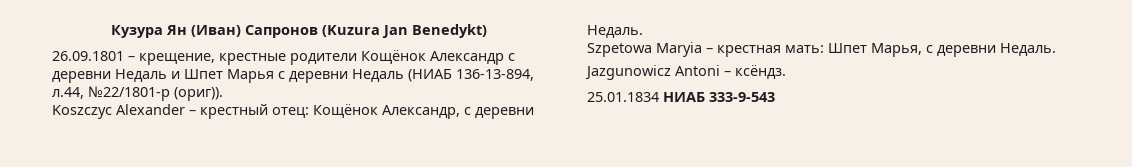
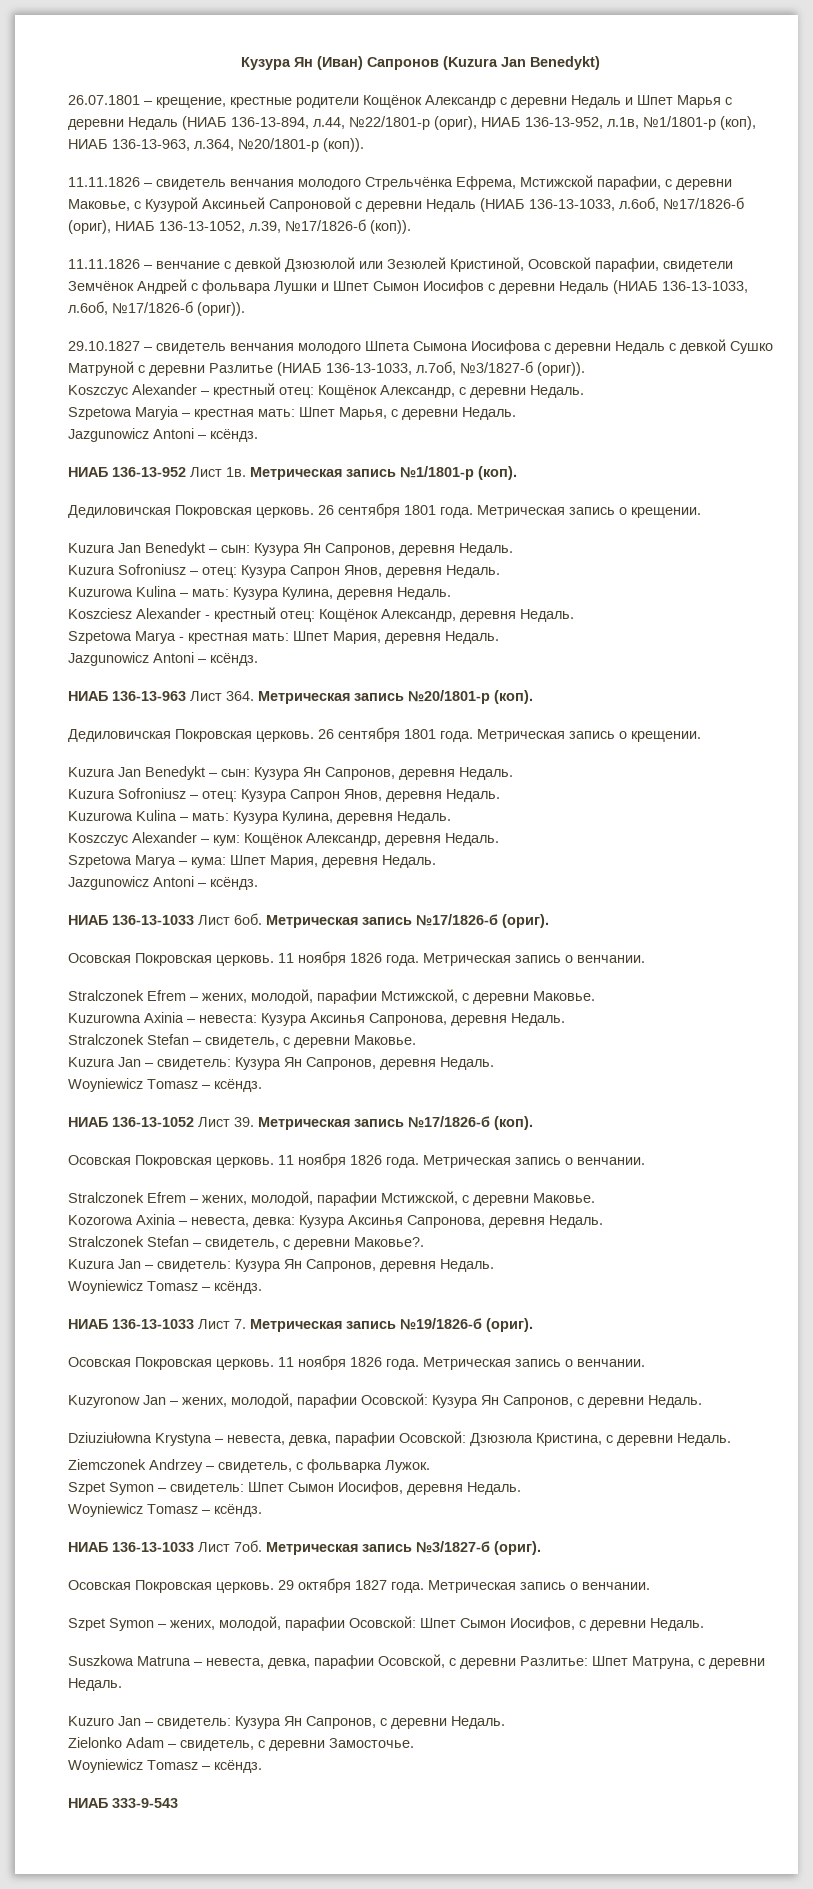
[52,51,124,61] 26.09.1801 -> [68,95,140,105] 26.07.1801
(170, 93) none -> [434,116,756,130] [68,138,364,152] [68,175,732,190] [68,197,744,212] [68,219,411,234] [68,257,733,272] [68,279,748,294] [68,301,245,316] [68,339,773,354] [68,361,533,376] (ориг), НИАБ 136-13-952, л.1в, №1/1801-р (коп), НИАБ 136-13-963, л.364, №20/1801-р (коп)). // 11.11.1826 – свидетель венчания молодого Стрельчёнка Ефрема, Мстижской парафии, с деревни Маковье, с Кузурой Аксиньей Сапроновой с деревни Недаль (НИАБ 136-13-1033, л.6об, №17/1826-б (ориг), НИАБ 136-13-1052, л.39, №17/1826-б (коп)). // 11.11.1826 – венчание с девкой Дзюзюлой или Зезюлей Кристиной, Осовской парафии, свидетели Земчёнок Андрей с фольвара Лушки и Шпет Сымон Иосифов с деревни Недаль (НИАБ 136-13-1033, л.6об, №17/1826-б (ориг)). // 29.10.1827 – свидетель венчания молодого Шпета Сымона Иосифова с деревни Недаль с девкой Сушко Матруной с деревни Разлитье (НИАБ 136-13-1033, л.7об, №3/1827-б
[587,92,659,102] 25.01.1834 -> [68,466,517,480] [68,503,701,518] [68,542,513,556] [68,564,500,578] [68,586,451,600] [68,607,574,622] [68,631,499,644] [68,652,258,666] [68,690,533,704] [68,727,701,742] [68,766,513,780] [68,788,500,802] [68,810,451,824] [68,832,499,846] [68,855,436,868] [68,876,258,890] [68,913,549,928] [68,951,645,966] [68,989,595,1004] [68,1012,565,1026] [68,1034,416,1048] [68,1057,494,1070] [68,1078,262,1092] [68,1116,533,1130] [68,1153,645,1168] [68,1191,595,1206] [68,1214,603,1228] [68,1236,424,1250] [68,1259,494,1272] [68,1280,262,1294] [68,1318,533,1332] [68,1355,645,1370] [68,1393,702,1408] [68,1431,731,1446] [68,1459,430,1473] [68,1481,521,1495] [68,1503,262,1517] [68,1540,541,1555] [68,1578,650,1593] [68,1616,704,1631] [68,1654,765,1669] [68,1678,122,1691] [68,1716,505,1729] [68,1737,414,1751] [68,1759,262,1773] НИАБ 136-13-952 Лист 1в. Метрическая запись №1/1801-р (коп). // Дедиловичская Покровская церковь. 26 сентября 1801 года. Метрическая запись о крещении. // Kuzura Jan Benedykt – сын: Кузура Ян Сапронов, деревня Недаль. // Kuzura Sofroniusz – отец: Кузура Сапрон Янов, деревня Недаль. // Kuzurowa Kulina – мать: Кузура Кулина, деревня Недаль. // Koszciesz Alexander - крестный отец: Кощёнок Александр, деревня Недаль. // Szpetowa Marya - крестная мать: Шпет Мария, деревня Недаль. // Jazgunowicz Antoni – ксёндз. // НИАБ 136-13-963 Лист 364. Метрическая запись №20/1801-р (коп). // Дедиловичская Покровская церковь. 26 сентября 1801 года. Метрическая запись о крещении. // Kuzura Jan Benedykt – сын: Кузура Ян Сапронов, деревня Недаль. // Kuzura Sofroniusz – отец: Кузура Сапрон Янов, деревня Недаль. // Kuzurowa Kulina – мать: Кузура Кулина, деревня Недаль. // Koszczyc Alexander – кум: Кощёнок Александр, деревня Недаль. // Szpetowa Marya – кума: Шпет Мария, деревня Недаль. // Jazgunowicz Antoni – ксёндз. // НИАБ 136-13-1033 Лист 6об. Метрическая запись №17/1826-б (ориг). // Осовская Покровская церковь. 11 ноября 1826 года. Метрическая запись о венчании. // Stralczonek Efrem – жених, молодой, парафии Мстижской, с деревни Маковье. // Kuzurowna Axinia – невеста: Кузура Аксинья Сапронова, деревня Недаль. // Stralczonek Stefan – свидетель, с деревни Маковье. // Kuzura Jan – свидетель: Кузура Ян Сапронов, деревня Недаль. // Woyniewicz Tomasz – ксёндз. // НИАБ 136-13-1052 Лист 39. Метрическая запись №17/1826-б (коп). // Осовская Покровская церковь. 11 ноября 1826 года. Метрическая запись о венчании. // Stralczonek Efrem – жених, молодой, парафии Мстижской, с деревни Маковье. // Kozorowa Axinia – невеста, девка: Кузура Аксинья Сапронова, деревня Недаль. // Stralczonek Stefan – свидетель, с деревни Маковье?. // Kuzura Jan – свидетель: Кузура Ян Сапронов, деревня Недаль. // Woyniewicz Tomasz – ксёндз. // НИАБ 136-13-1033 Лист 7. Метрическая запись №19/1826-б (ориг). // Осовская Покровская церковь. 11 ноября 1826 года. Метрическая запись о венчании. // Kuzyronow Jan – жених, молодой, парафии Осовской: Кузура Ян Сапронов, с деревни Недаль. // Dziuziułowna Krystyna – невеста, девка, парафии Осовской: Дзюзюла Кристина, с деревни Недаль. // Ziemczonek Andrzey – свидетель, с фольварка Лужок. // Szpet Symon – свидетель: Шпет Сымон Иосифов, деревня Недаль. // Woyniewicz Tomasz – ксёндз. // НИАБ 136-13-1033 Лист 7об. Метрическая запись №3/1827-б (ориг). // Осовская Покровская церковь. 29 октября 1827 года. Метрическая запись о венчании. // Szpet Symon – жених, молодой, парафии Осовской: Шпет Сымон Иосифов, с деревни Недаль. // Suszkowa Matruna – невеста, девка, парафии Осовской, с деревни Разлитье: Шпет Матруна, с деревни Недаль. // Kuzuro Jan – свидетель: Кузура Ян Сапронов, с деревни Недаль. // Zielonko Adam – свидетель, с деревни Замосточье. // Woyniewicz Tomasz – ксёндз. //

